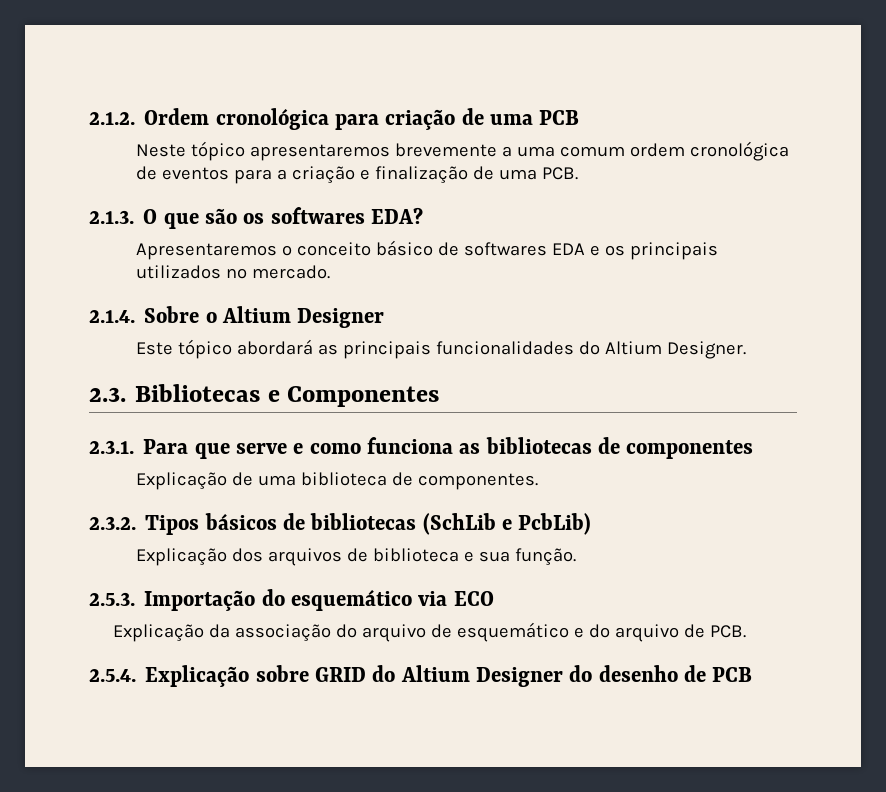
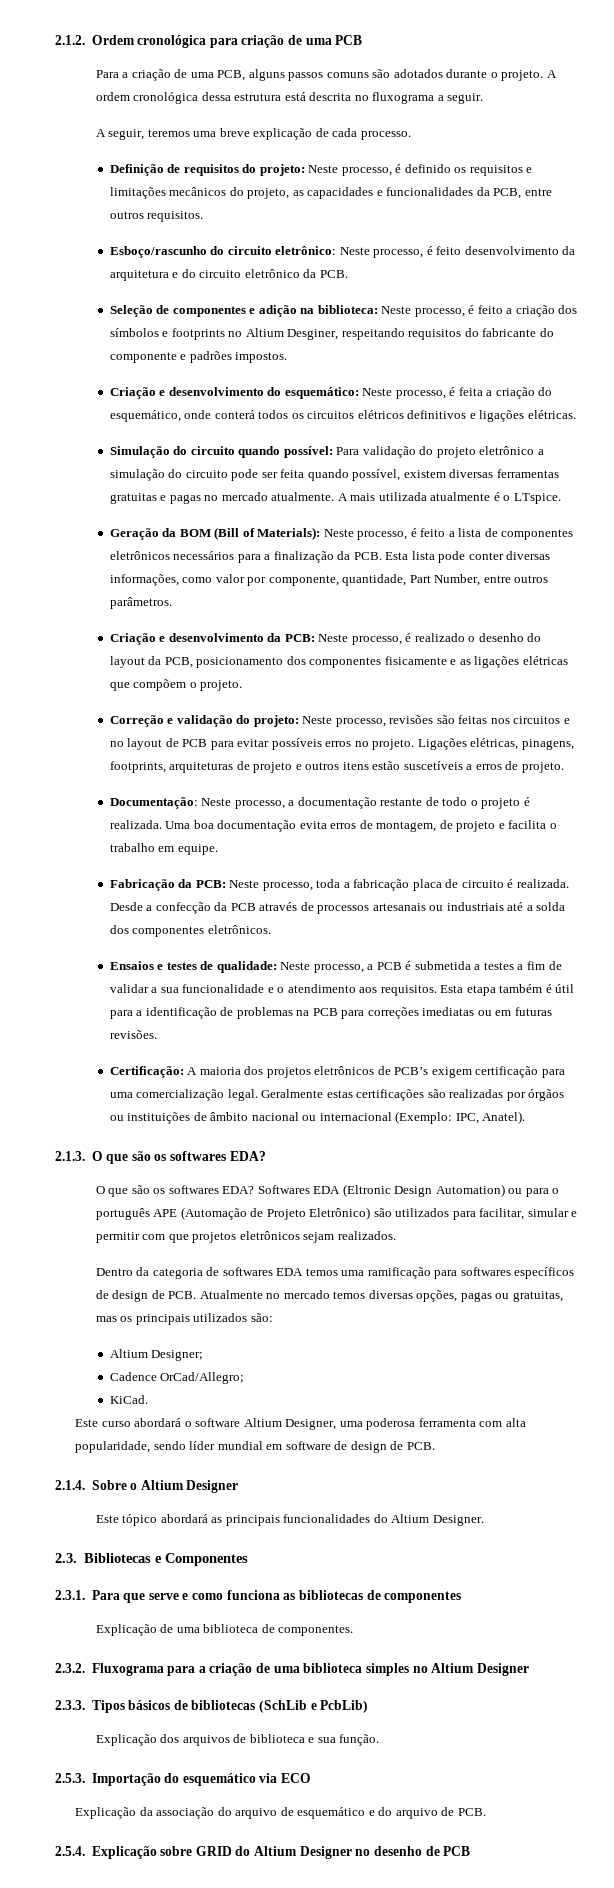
[136,141,790,161] [136,166,579,184] Neste tópico apresentaremos brevemente a uma comum ordem cronológica de eventos para a criação e finalização de uma PCB. -> [95,69,557,81] [95,92,484,104] [95,128,411,140] [109,164,533,176] [109,187,552,199] [109,211,204,222] [109,246,576,258] [109,269,348,281] [109,305,578,317] [109,328,554,340] [109,351,288,363] [109,387,553,399] [109,410,576,422] [109,446,544,458] [109,469,559,481] [109,492,561,504] [109,527,574,540] [109,551,551,563] [109,574,549,586] [109,597,172,609] [109,633,542,645] [109,656,568,668] [109,679,243,691] [109,715,570,727] [109,738,574,750] [109,761,564,773] [109,797,530,809] [109,820,557,832] [109,843,218,855] [109,879,569,891] [109,902,566,914] [109,925,271,937] [109,961,562,973] [109,984,575,996] [109,1007,552,1019] [109,1030,157,1039] [109,1066,565,1078] [109,1089,565,1101] [109,1111,526,1124] Para a criação de uma PCB, alguns passos comuns são adotados durante o projeto. A ordem cronológica dessa estrutura está descrita no fluxograma a seguir. // A seguir, teremos uma breve explicação de cada processo. // Definição de requisitos do projeto: Neste processo, é definido os requisitos e limitações mecânicos do projeto, as capacidades e funcionalidades da PCB, entre outros requisitos. // Esboço/rascunho do circuito eletrônico: Neste processo, é feito desenvolvimento da arquitetura e do circuito eletrônico da PCB. // Seleção de componentes e adição na biblioteca: Neste processo, é feito a criação dos símbolos e footprints no Altium Desginer, respeitando requisitos do fabricante do componente e padrões impostos. // Criação e desenvolvimento do esquemático: Neste processo, é feita a criação do esquemático, onde conterá todos os circuitos elétricos definitivos e ligações elétricas. // Simulação do circuito quando possível: Para validação do projeto eletrônico a simulação do circuito pode ser feita quando possível, existem diversas ferramentas gratuitas e pagas no mercado atualmente. A mais utilizada atualmente é o LTspice. // Geração da BOM (Bill of Materials): Neste processo, é feito a lista de componentes eletrônicos necessários para a finalização da PCB. Esta lista pode conter diversas informações, como valor por componente, quantidade, Part Number, entre outros parâmetros. // Criação e desenvolvimento da PCB: Neste processo, é realizado o desenho do layout da PCB, posicionamento dos componentes fisicamente e as ligações elétricas que compõem o projeto. // Correção e validação do projeto: Neste processo, revisões são feitas nos circuitos e no layout de PCB para evitar possíveis erros no projeto. Ligações elétricas, pinagens, footprints, arquiteturas de projeto e outros itens estão suscetíveis a erros de projeto. // Documentação: Neste processo, a documentação restante de todo o projeto é realizada. Uma boa documentação evita erros de montagem, de projeto e facilita o trabalho em equipe. // Fabricação da PCB: Neste processo, toda a fabricação placa de circuito é realizada. Desde a confecção da PCB através de processos artesanais ou industriais até a solda dos componentes eletrônicos. // Ensaios e testes de qualidade: Neste processo, a PCB é submetida a testes a fim de validar a sua funcionalidade e o atendimento aos requisitos. Esta etapa também é útil para a identificação de problemas na PCB para correções imediatas ou em futuras revisões. // Certificação: A maioria dos projetos eletrônicos de PCB’s exigem certificação para uma comercialização legal. Geralmente estas certificações são realizadas por órgãos ou instituições de âmbito nacional ou internacional (Exemplo: IPC, Anatel).
[136,240,719,260] [136,265,331,279] Apresentaremos o conceito básico de softwares EDA e os principais utilizados no mercado. -> [95,1184,560,1197] [95,1207,578,1220] [95,1231,396,1243] [95,1267,575,1279] [95,1290,563,1302] [95,1313,273,1325] [109,1349,204,1361] [109,1372,245,1384] [109,1395,148,1404] [75,1418,526,1430] [75,1441,435,1453] O que são os softwares EDA? Softwares EDA (Eltronic Design Automation) ou para o português APE (Automação de Projeto Eletrônico) são utilizados para facilitar, simular e permitir com que projetos eletrônicos sejam realizados. // Dentro da categoria de softwares EDA temos uma ramificação para softwares específicos de design de PCB. Atualmente no mercado temos diversas opções, pagas ou gratuitas, mas os principais utilizados são: // Altium Designer; // Cadence OrCad/Allegro; // KiCad. // Este curso abordará o software Altium Designer, uma poderosa ferramenta com alta popularidade, sendo líder mundial em software de design de PCB.
(136, 523) none -> [91,1663,529,1676] [55,1700,85,1710] Fluxograma para a criação de uma biblioteca simples no Altium Designer // 2.3.3.
[569,665,593,682] do -> [355,1849,371,1856] no

